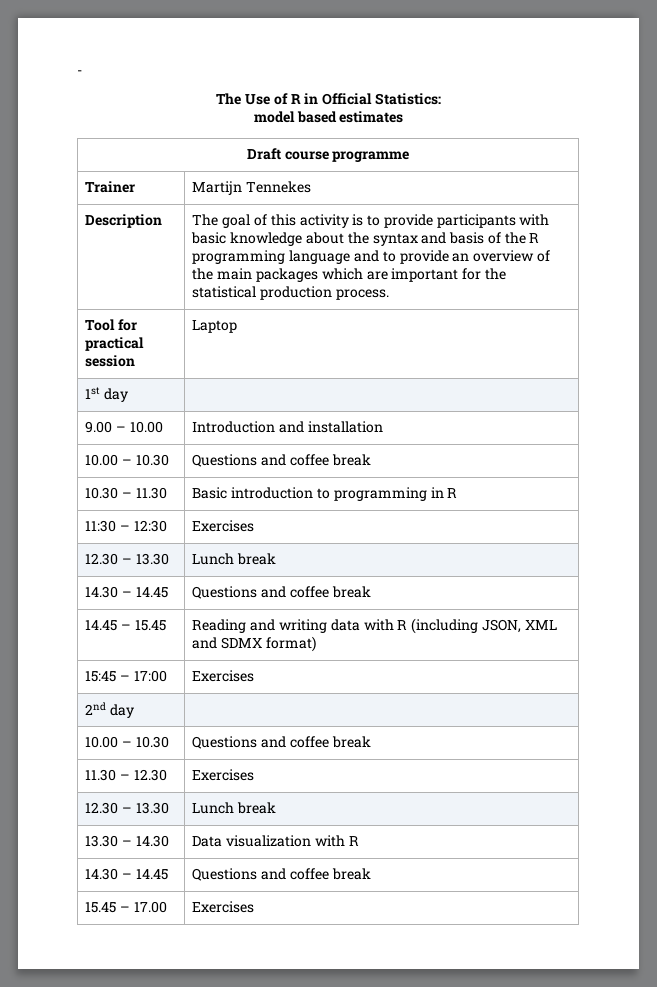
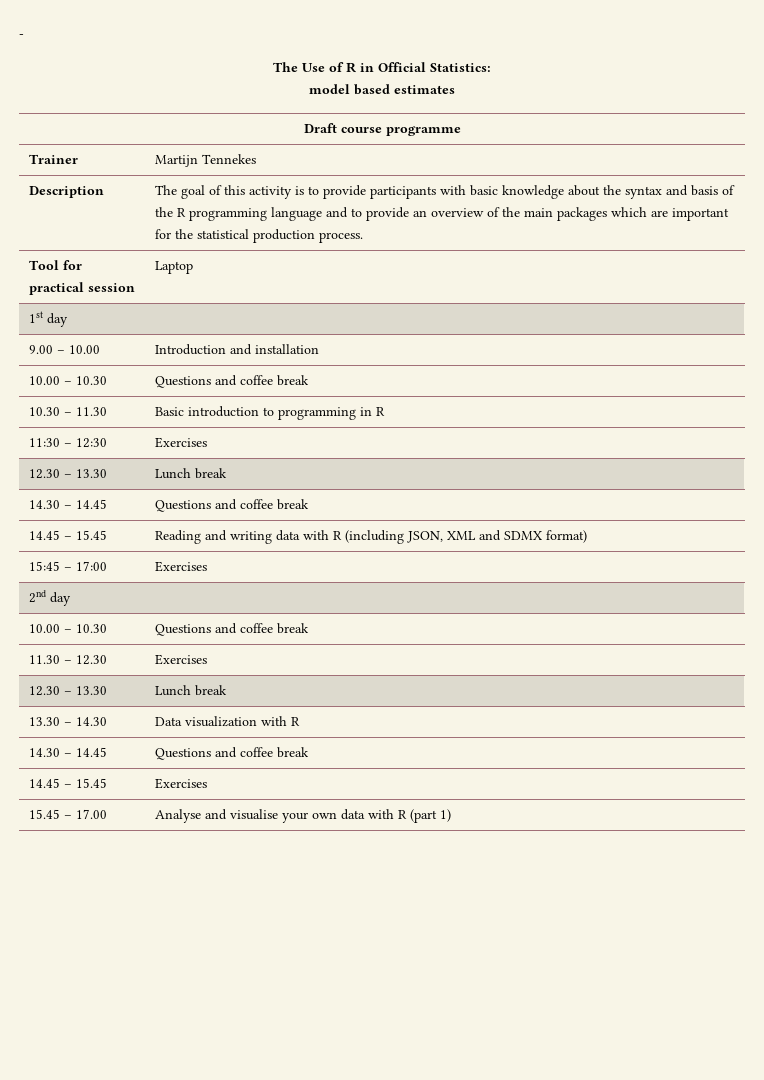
(371, 874) none -> [29,778,108,788] [155,778,208,789] // 14.45 – 15.45 | Exercises
[192,901,255,913] Exercises -> [155,809,452,823] Analyse and visualise your own data with R (part 1)

